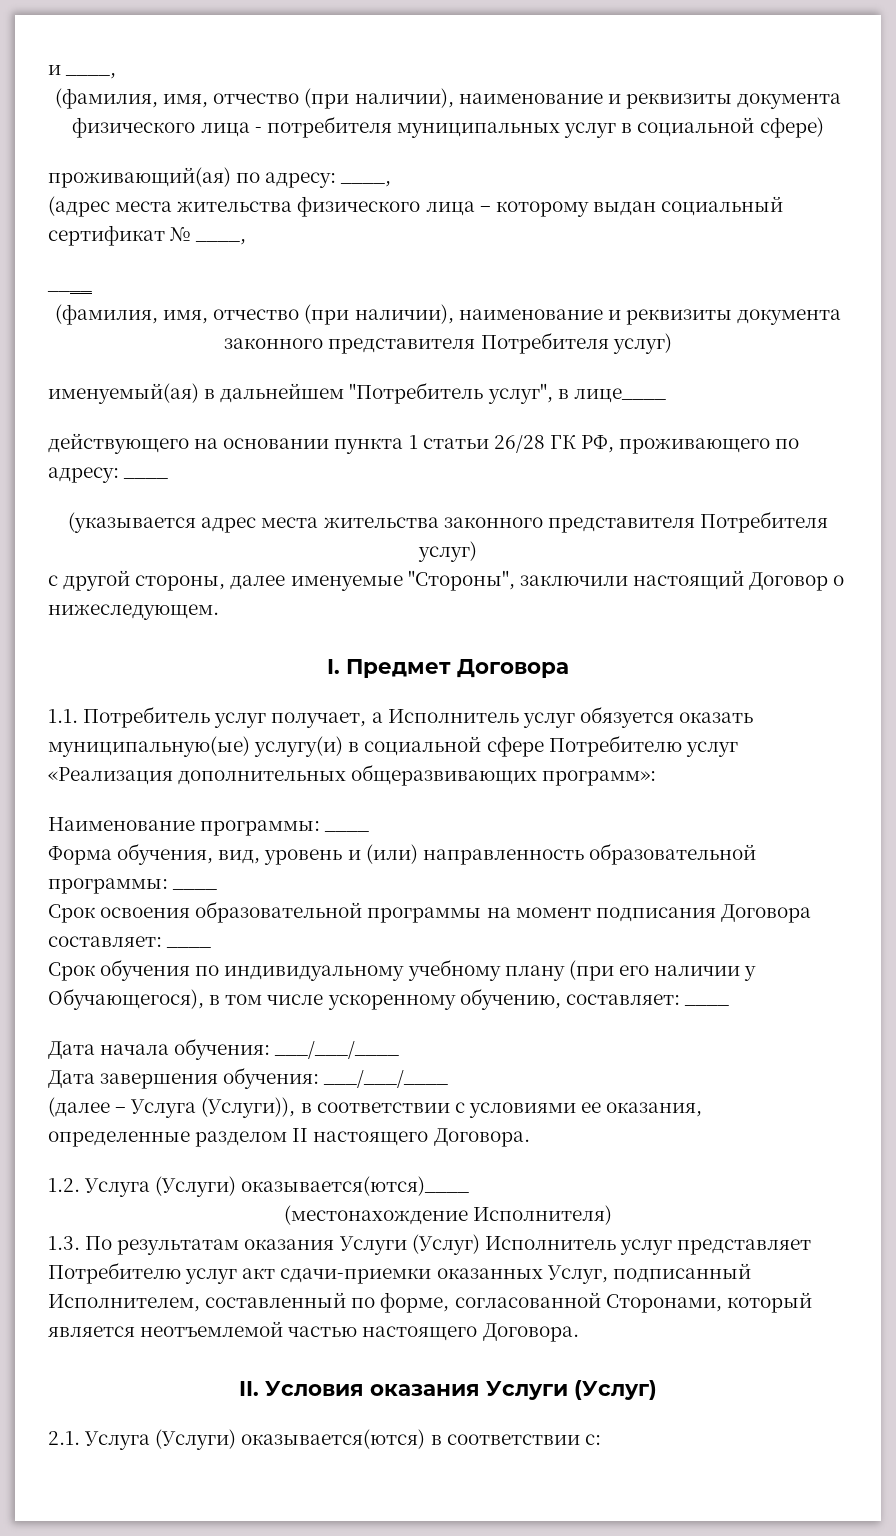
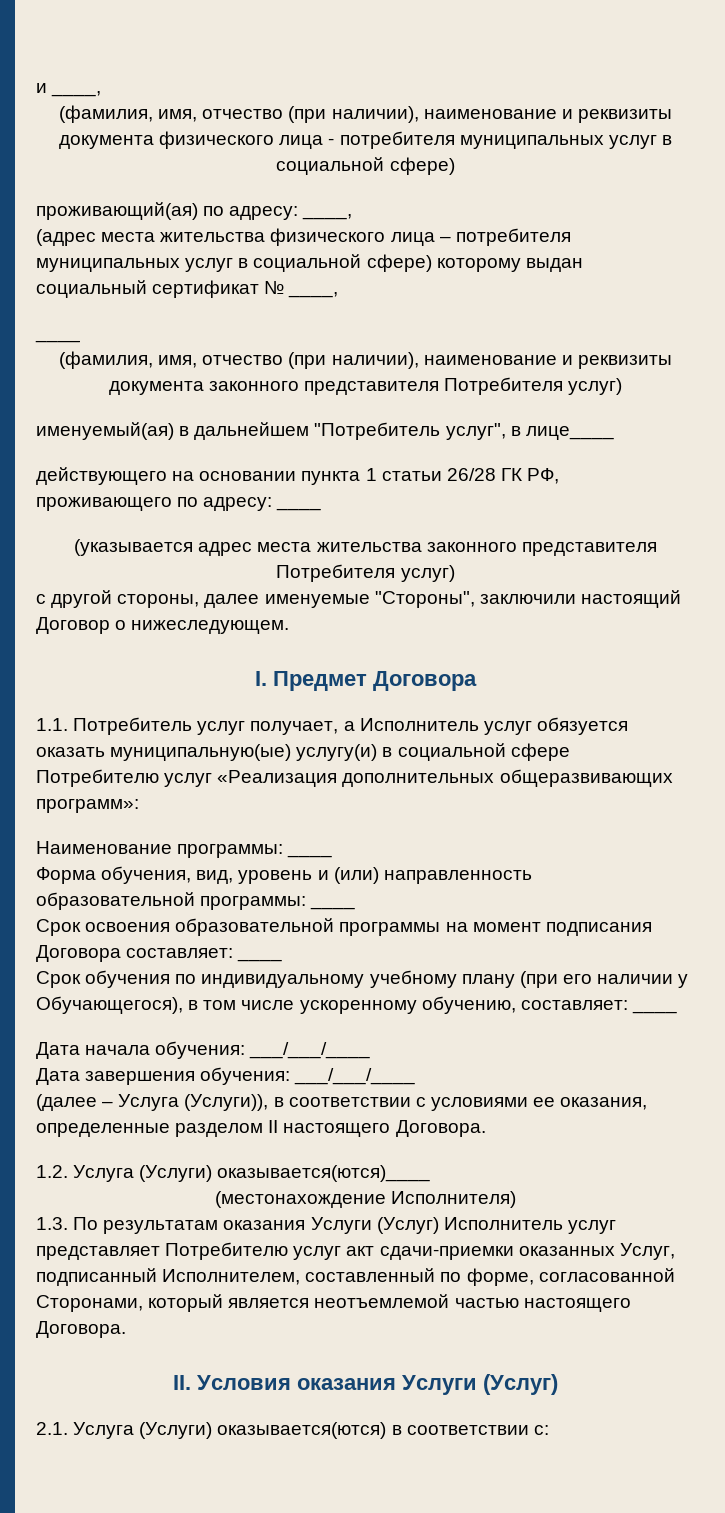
(491, 209) none -> [455,228,571,246] [36,254,432,272] потребителя муниципальных услуг в социальной сфере)

